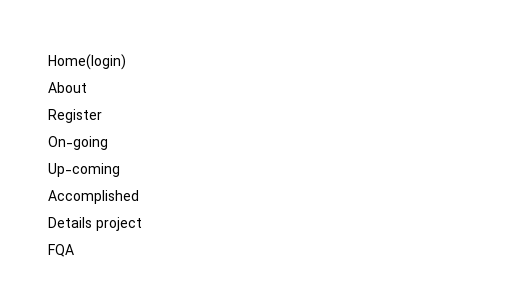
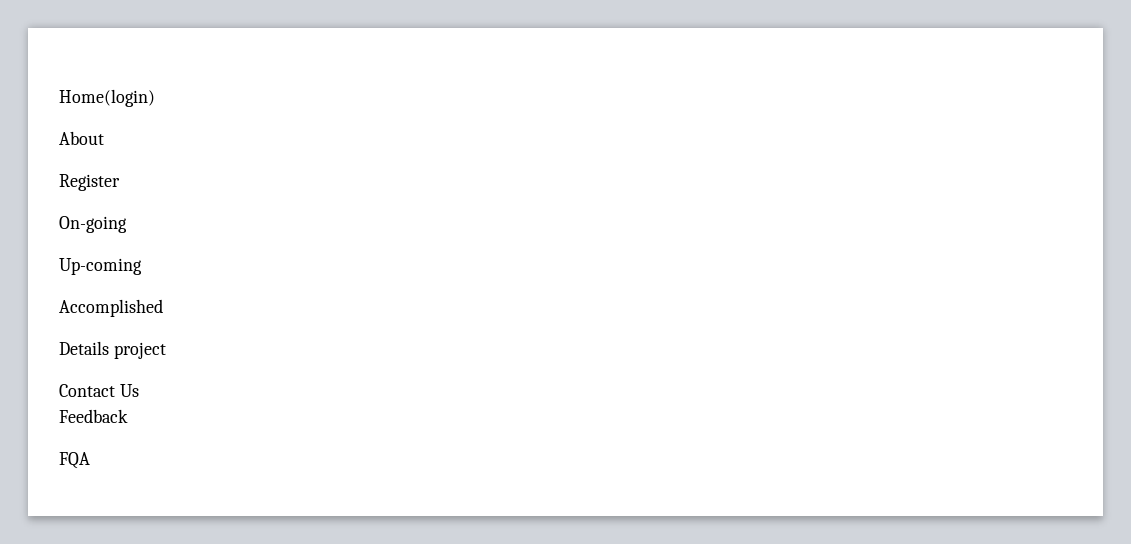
(142, 224) none -> [59,384,139,397] [59,409,128,423] // Contact Us // Feedback

